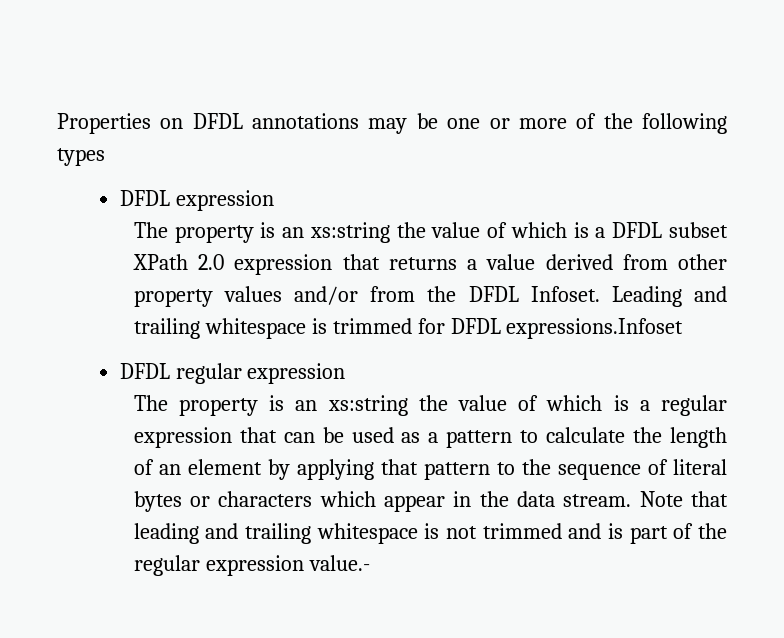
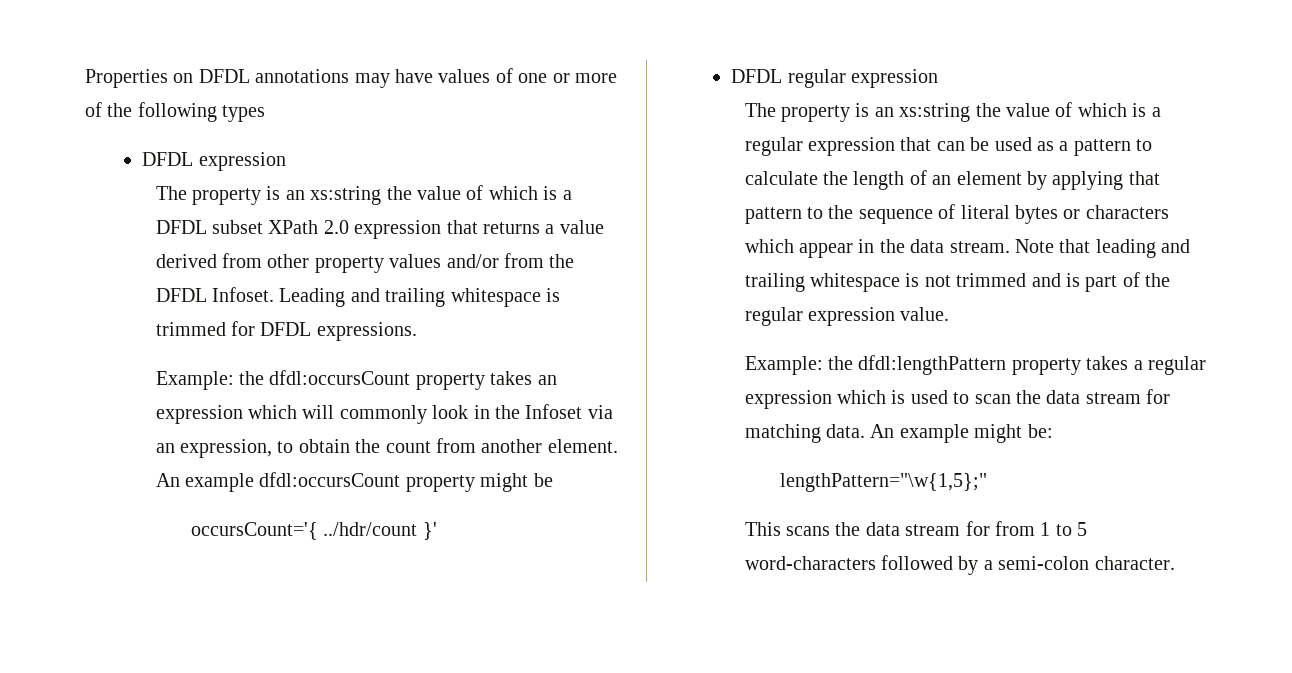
[416,113,438,129] be -> [395,68,513,83] have values of
[506,318,684,339] expressions.Infoset -> [316,322,417,341] [155,370,557,390] [155,404,613,424] [155,438,618,458] [155,472,553,492] [190,522,437,540] expressions. // Example: the dfdl:occursCount property takes an expression which will commonly look in the Infoset via an expression, to obtain the count from another element. An example dfdl:occursCount property might be // occursCount='{ ../hdr/count }'
[308,555,370,571] value.- -> [900,307,950,321] [744,355,1207,375] [744,389,1171,409] [744,424,1053,443] [779,473,987,492] [744,521,1088,536] [744,555,1175,575] value. // Example: the dfdl:lengthPattern property takes a regular expression which is used to scan the data stream for matching data. An example might be: // lengthPattern="\w{1,5};" // This scans the data stream for from 1 to 5 word-characters followed by a semi-colon character.

